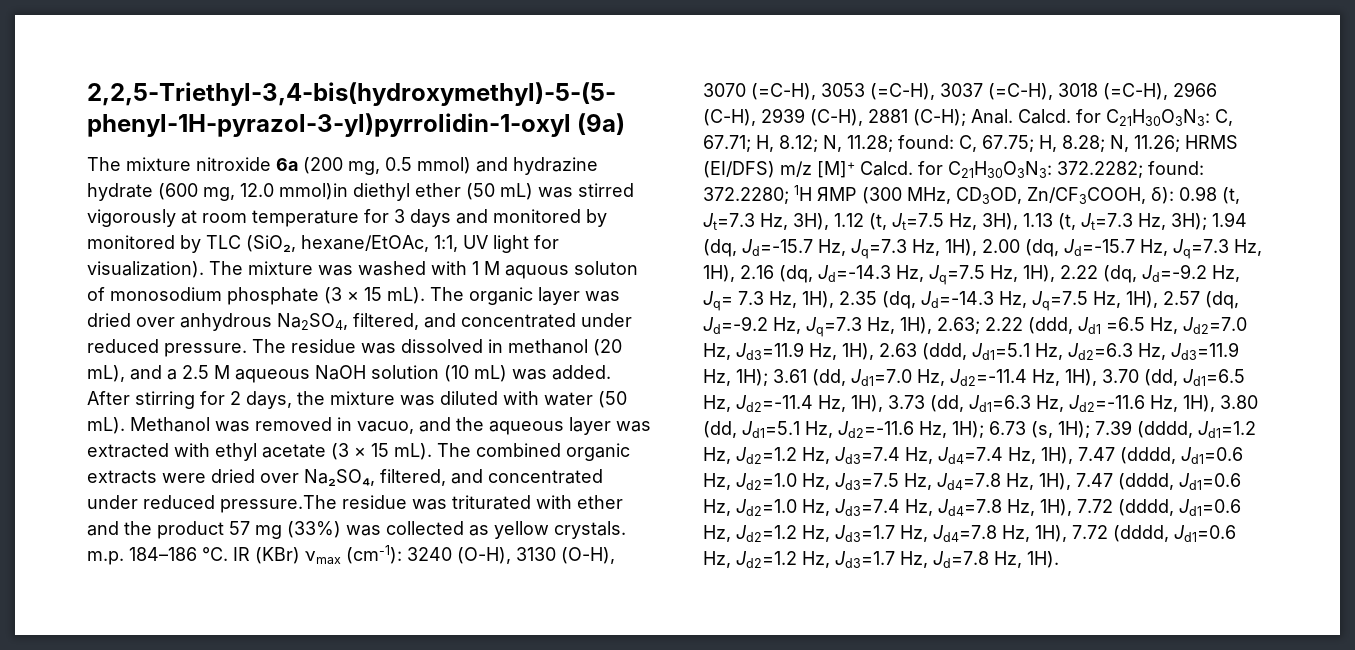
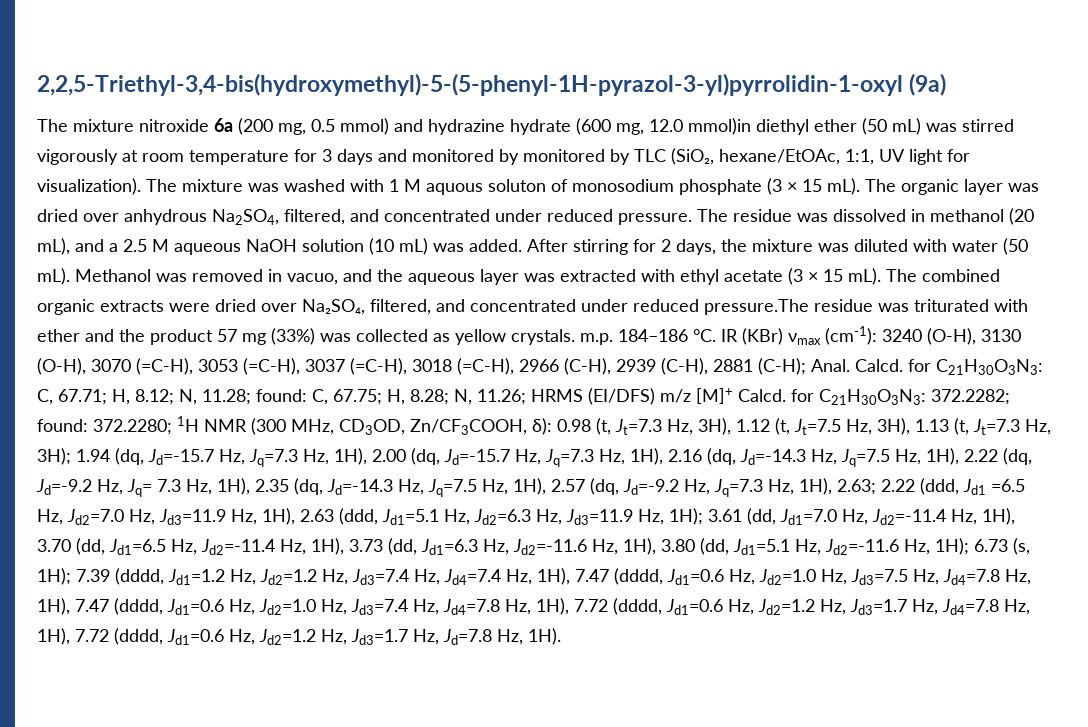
[817,187,857,201] ЯМР -> [204,419,247,432] NMR

